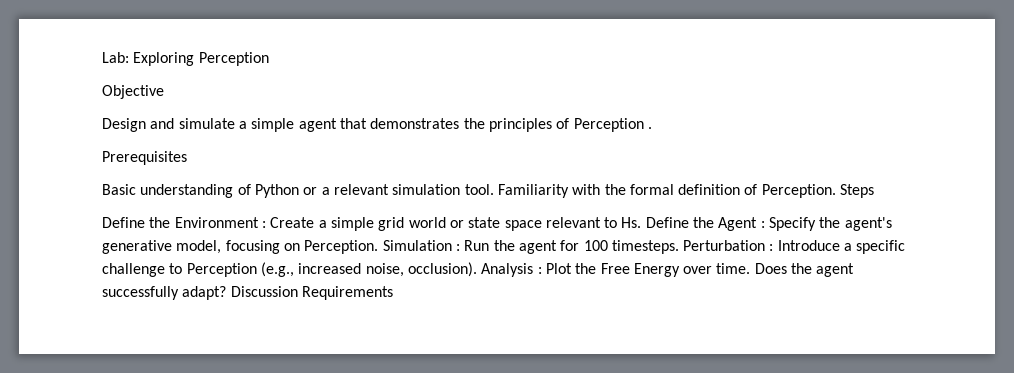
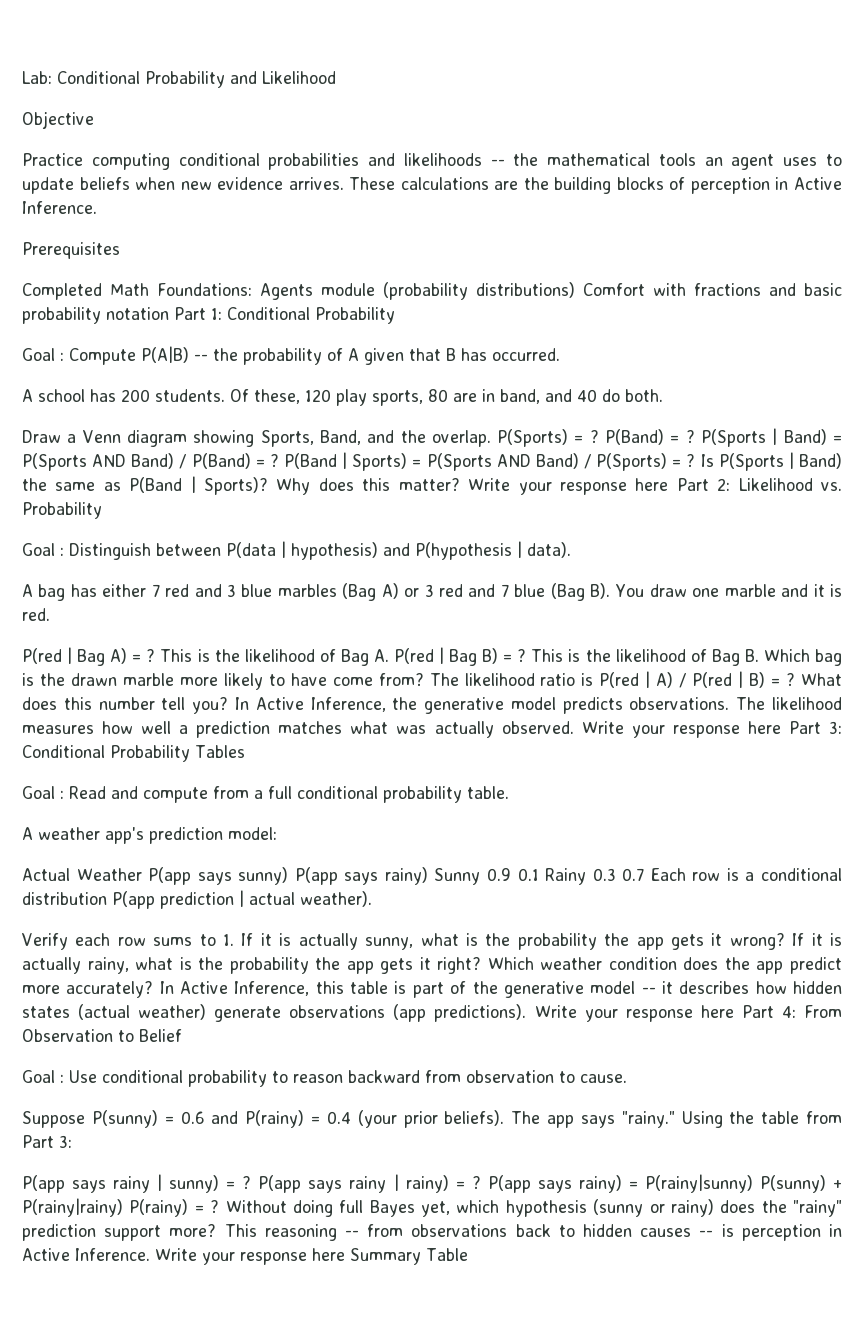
[133,52,269,66] [102,85,164,99] [102,118,652,132] [102,151,187,165] [102,184,875,198] [102,217,892,231] [102,240,906,254] [102,262,855,277] [102,286,393,300] Exploring Perception // Objective // Design and simulate a simple agent that demonstrates the principles of Perception . // Prerequisites // Basic understanding of Python or a relevant simulation tool. Familiarity with the formal definition of Perception. Steps // Define the Environment : Create a simple grid world or state space relevant to Hs. Define the Agent : Specify the agent's generative model, focusing on Perception. Simulation : Run the agent for 100 timesteps. Perturbation : Introduce a specific challenge to Perception (e.g., increased noise, occlusion). Analysis : Plot the Free Energy over time. Does the agent successfully adapt? Discussion Requirements -> [57,71,336,88] [22,111,94,129] [22,153,842,170] [22,177,842,194] [22,201,97,214] [22,242,120,259] [22,282,842,300] [22,307,395,324] [22,346,560,365] [22,389,663,406] [22,428,843,447] [22,452,842,471] [22,476,842,495] [22,502,102,519] [22,541,571,560] [22,583,842,601] [22,608,50,621] [22,647,842,666] [22,671,842,690] [22,697,843,714] [22,721,843,738] [22,745,245,762] [22,786,509,803] [22,827,277,844] [22,867,842,885] [22,890,372,909] [22,933,842,950] [22,957,842,974] [22,981,843,998] [22,1004,843,1022] [22,1029,182,1042] [22,1070,627,1087] [22,1110,843,1128] [22,1135,72,1148] [22,1174,842,1193] [22,1198,842,1217] [22,1224,843,1241] [22,1248,468,1265] Conditional Probability and Likelihood // Objective // Practice computing conditional probabilities and likelihoods -- the mathematical tools an agent uses to update beliefs when new evidence arrives. These calculations are the building blocks of perception in Active Inference. // Prerequisites // Completed Math Foundations: Agents module (probability distributions) Comfort with fractions and basic probability notation Part 1: Conditional Probability // Goal : Compute P(A|B) -- the probability of A given that B has occurred. // A school has 200 students. Of these, 120 play sports, 80 are in band, and 40 do both. // Draw a Venn diagram showing Sports, Band, and the overlap. P(Sports) = ? P(Band) = ? P(Sports | Band) = P(Sports AND Band) / P(Band) = ? P(Band | Sports) = P(Sports AND Band) / P(Sports) = ? Is P(Sports | Band) the same as P(Band | Sports)? Why does this matter? Write your response here Part 2: Likelihood vs. Probability // Goal : Distinguish between P(data | hypothesis) and P(hypothesis | data). // A bag has either 7 red and 3 blue marbles (Bag A) or 3 red and 7 blue (Bag B). You draw one marble and it is red. // P(red | Bag A) = ? This is the likelihood of Bag A. P(red | Bag B) = ? This is the likelihood of Bag B. Which bag is the drawn marble more likely to have come from? The likelihood ratio is P(red | A) / P(red | B) = ? What does this number tell you? In Active Inference, the generative model predicts observations. The likelihood measures how well a prediction matches what was actually observed. Write your response here Part 3: Conditional Probability Tables // Goal : Read and compute from a full conditional probability table. // A weather app's prediction model: // Actual Weather P(app says sunny) P(app says rainy) Sunny 0.9 0.1 Rainy 0.3 0.7 Each row is a conditional distribution P(app prediction | actual weather). // Verify each row sums to 1. If it is actually sunny, what is the probability the app gets it wrong? If it is actually rainy, what is the probability the app gets it right? Which weather condition does the app predict more accurately? In Active Inference, this table is part of the generative model -- it describes how hidden states (actual weather) generate observations (app predictions). Write your response here Part 4: From Observation to Belief // Goal : Use conditional probability to reason backward from observation to cause. // Suppose P(sunny) = 0.6 and P(rainy) = 0.4 (your prior beliefs). The app says "rainy." Using the table from Part 3: // P(app says rainy | sunny) = ? P(app says rainy | rainy) = ? P(app says rainy) = P(rainy|sunny) P(sunny) + P(rainy|rainy) P(rainy) = ? Without doing full Bayes yet, which hypothesis (sunny or rainy) does the "rainy" prediction support more? This reasoning -- from observations back to hidden causes -- is perception in Active Inference. Write your response here Summary Table

